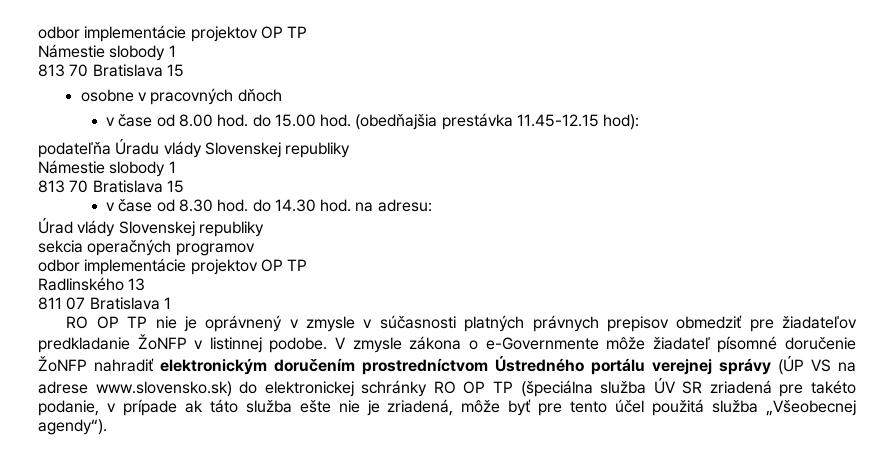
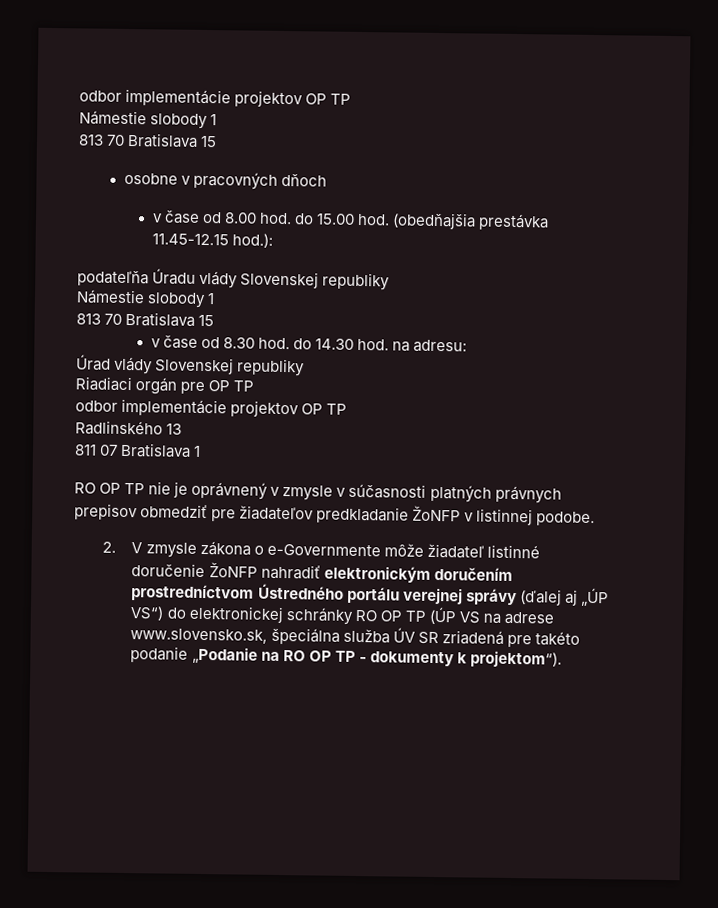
[603,114,640,130] hod): -> [231,233,273,248] hod.):
[38,239,255,256] sekcia operačných programov -> [75,376,255,395] Riadiaci orgán pre OP TP
(328, 345) none -> [102,541,117,553] // 2.
[717,336,778,353] písomné -> [486,544,540,559] listinné
[778,355,856,375] [38,381,232,397] (ÚP VS na adrese www.slovensko.sk) -> [519,587,609,607] [130,606,165,621] (ďalej aj „ÚP VS“)
[520,380,593,397] (špeciálna -> [428,606,554,625] [130,627,340,645] (ÚP VS na adrese www.slovensko.sk, špeciálna
[38,399,857,416] [38,419,107,435] podanie, v prípade ak táto služba ešte nie je zriadená, môže byť pre tento účel použitá služba „Všeobecnej agendy“). -> [130,646,562,668] podanie „Podanie na RO OP TP - dokumenty k projektom“).

